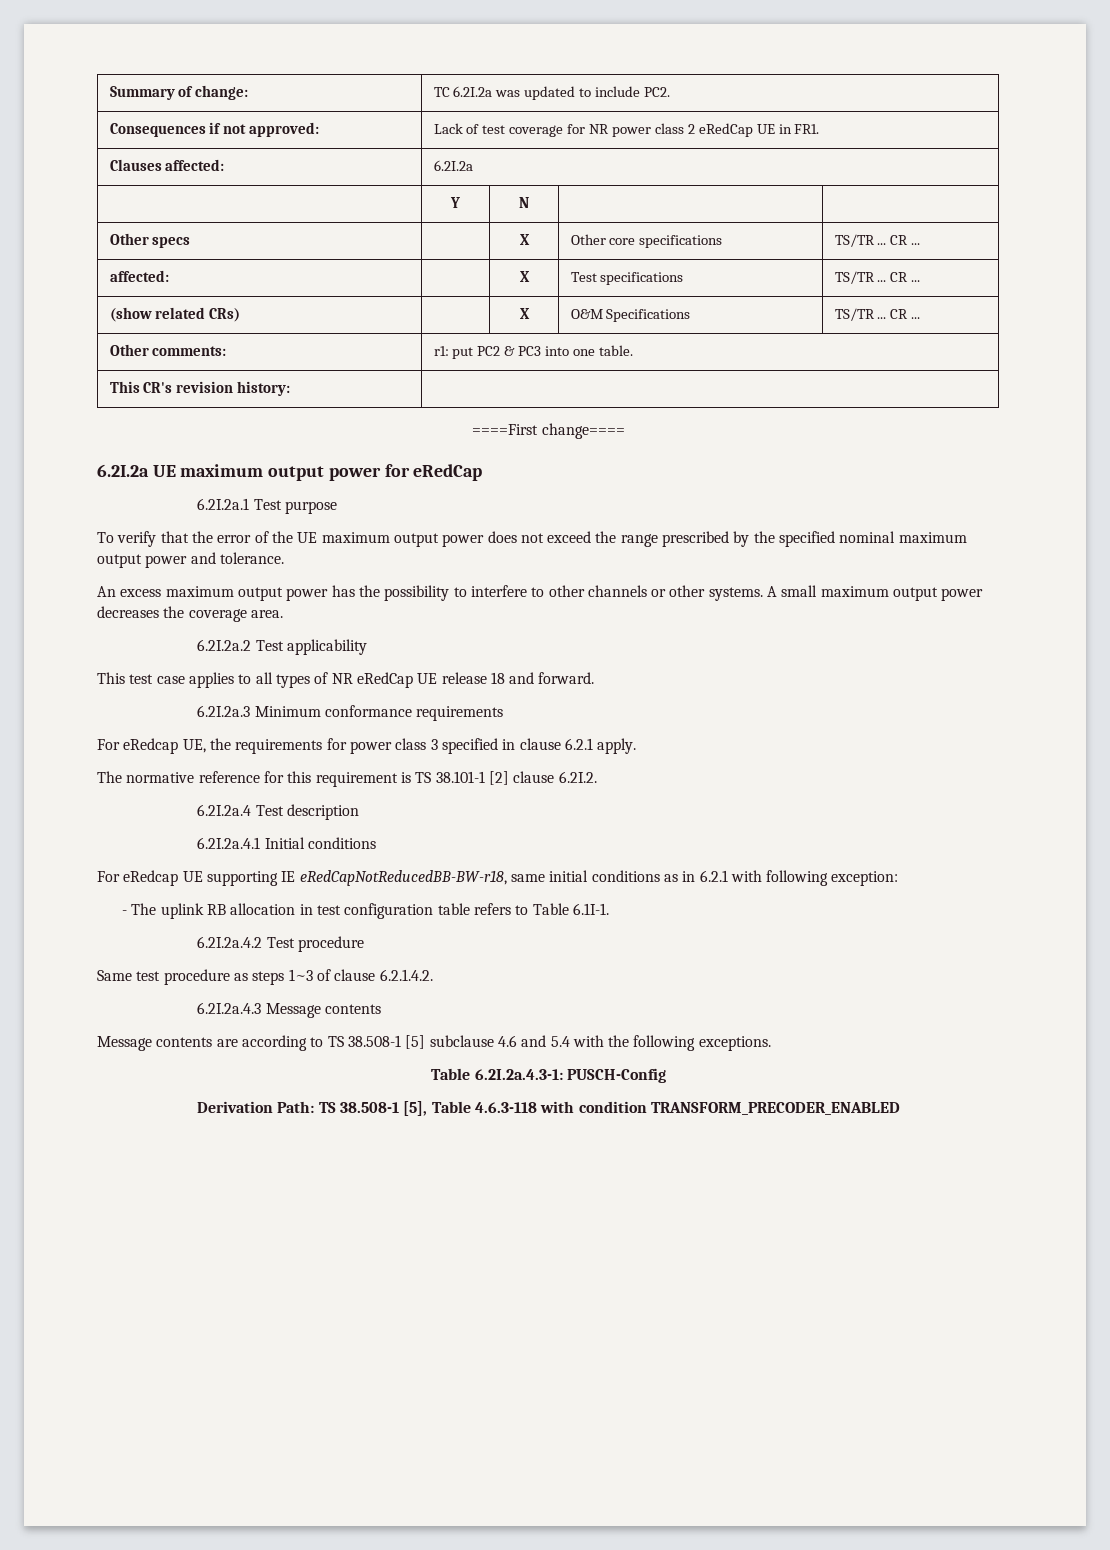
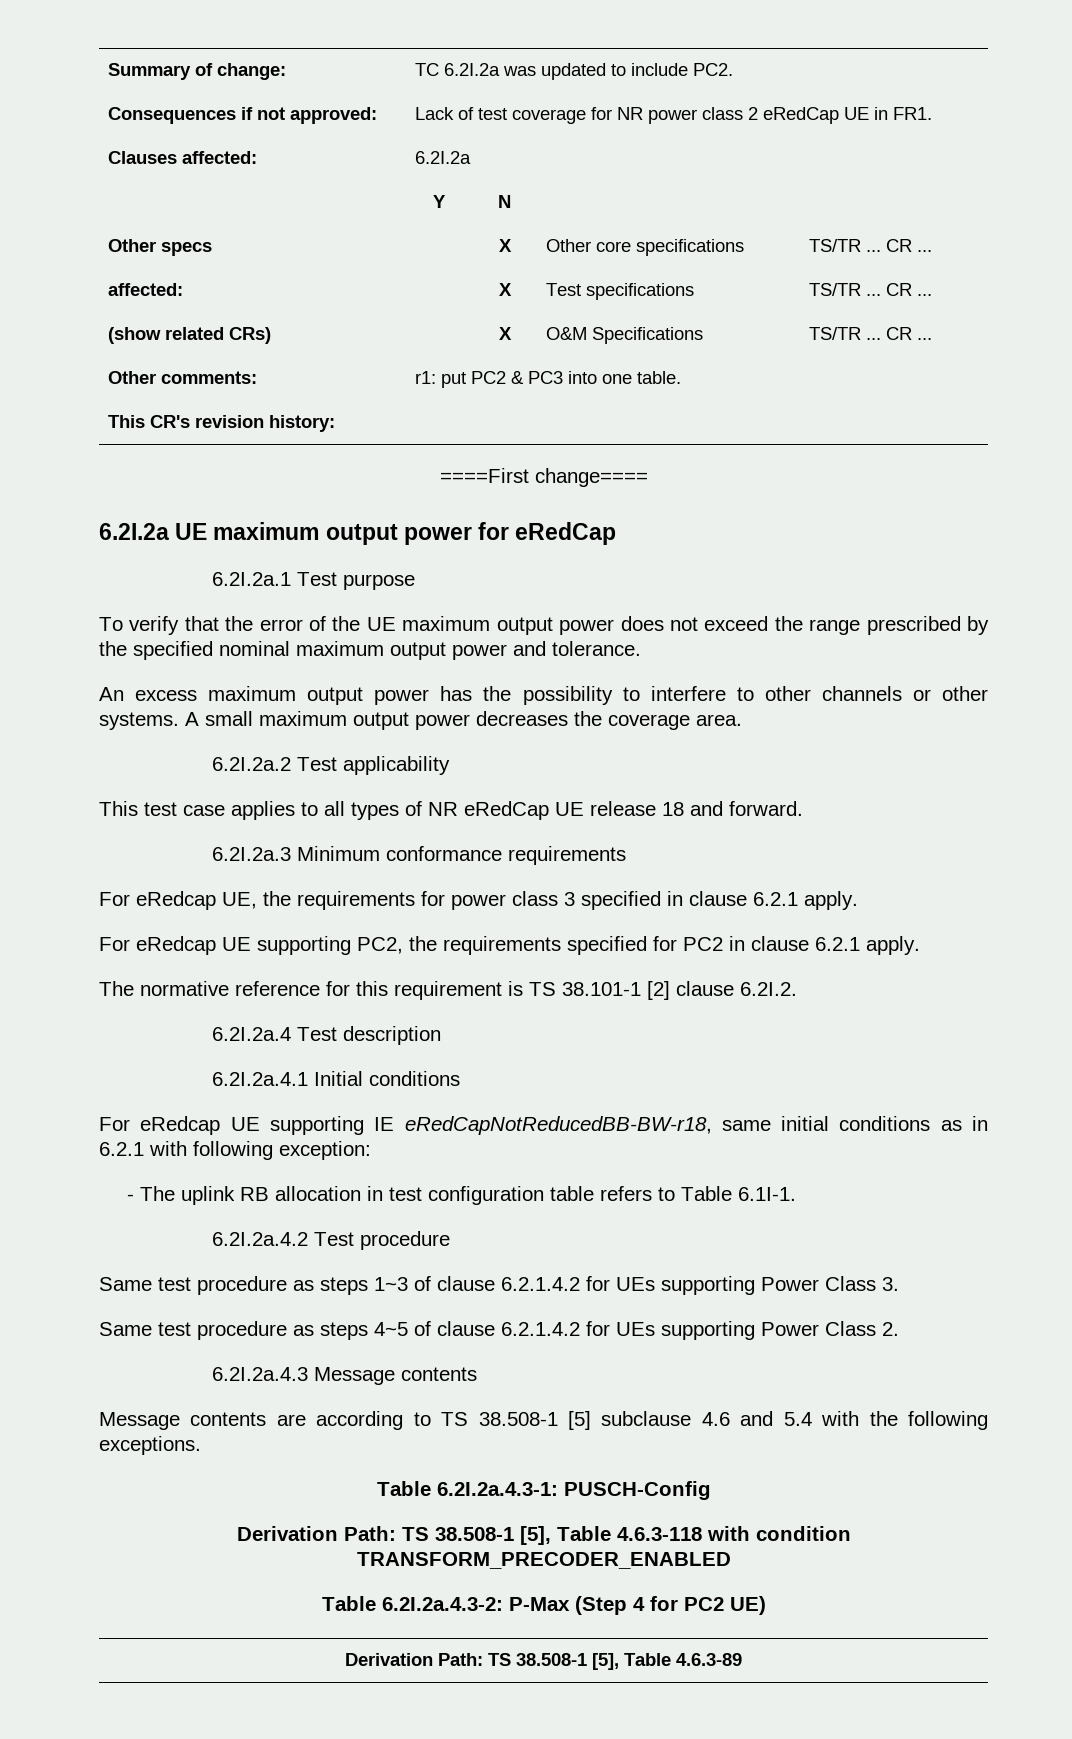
(637, 746) none -> [99,936,920,955] // For eRedcap UE supporting PC2, the requirements specified for PC2 in clause 6.2.1 apply.
[379,969,433,981] 6.2.1.4.2. -> [501,1276,899,1295] [99,1321,899,1340] 6.2.1.4.2 for UEs supporting Power Class 3. // Same test procedure as steps 4~5 of clause 6.2.1.4.2 for UEs supporting Power Class 2.
(900, 1108) none -> [321,1596,766,1615] [345,1653,742,1670] // Table 6.2I.2a.4.3-2: P-Max (Step 4 for PC2 UE) // Derivation Path: TS 38.508-1 [5], Table 4.6.3-89

